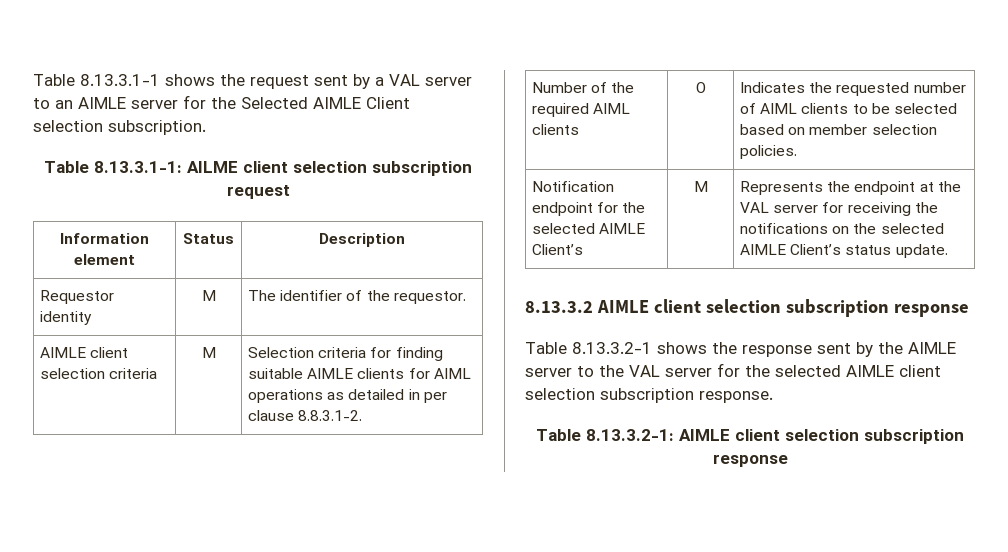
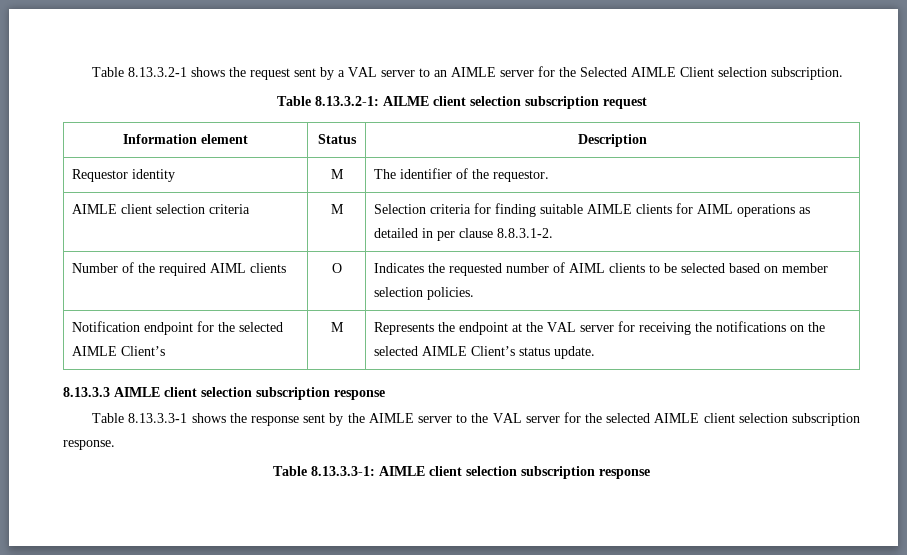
[33,74,160,86] Table 8.13.3.1-1 -> [92,67,188,77] Table 8.13.3.2-1
[94,161,182,173] 8.13.3.1-1: -> [314,96,379,106] 8.13.3.2-1:
[525,301,593,313] 8.13.3.2 -> [63,387,110,397] 8.13.3.3
[572,342,652,354] 8.13.3.2-1 -> [128,413,188,423] 8.13.3.3-1
[586,429,674,441] 8.13.3.2-1: -> [311,466,375,476] 8.13.3.3-1:

